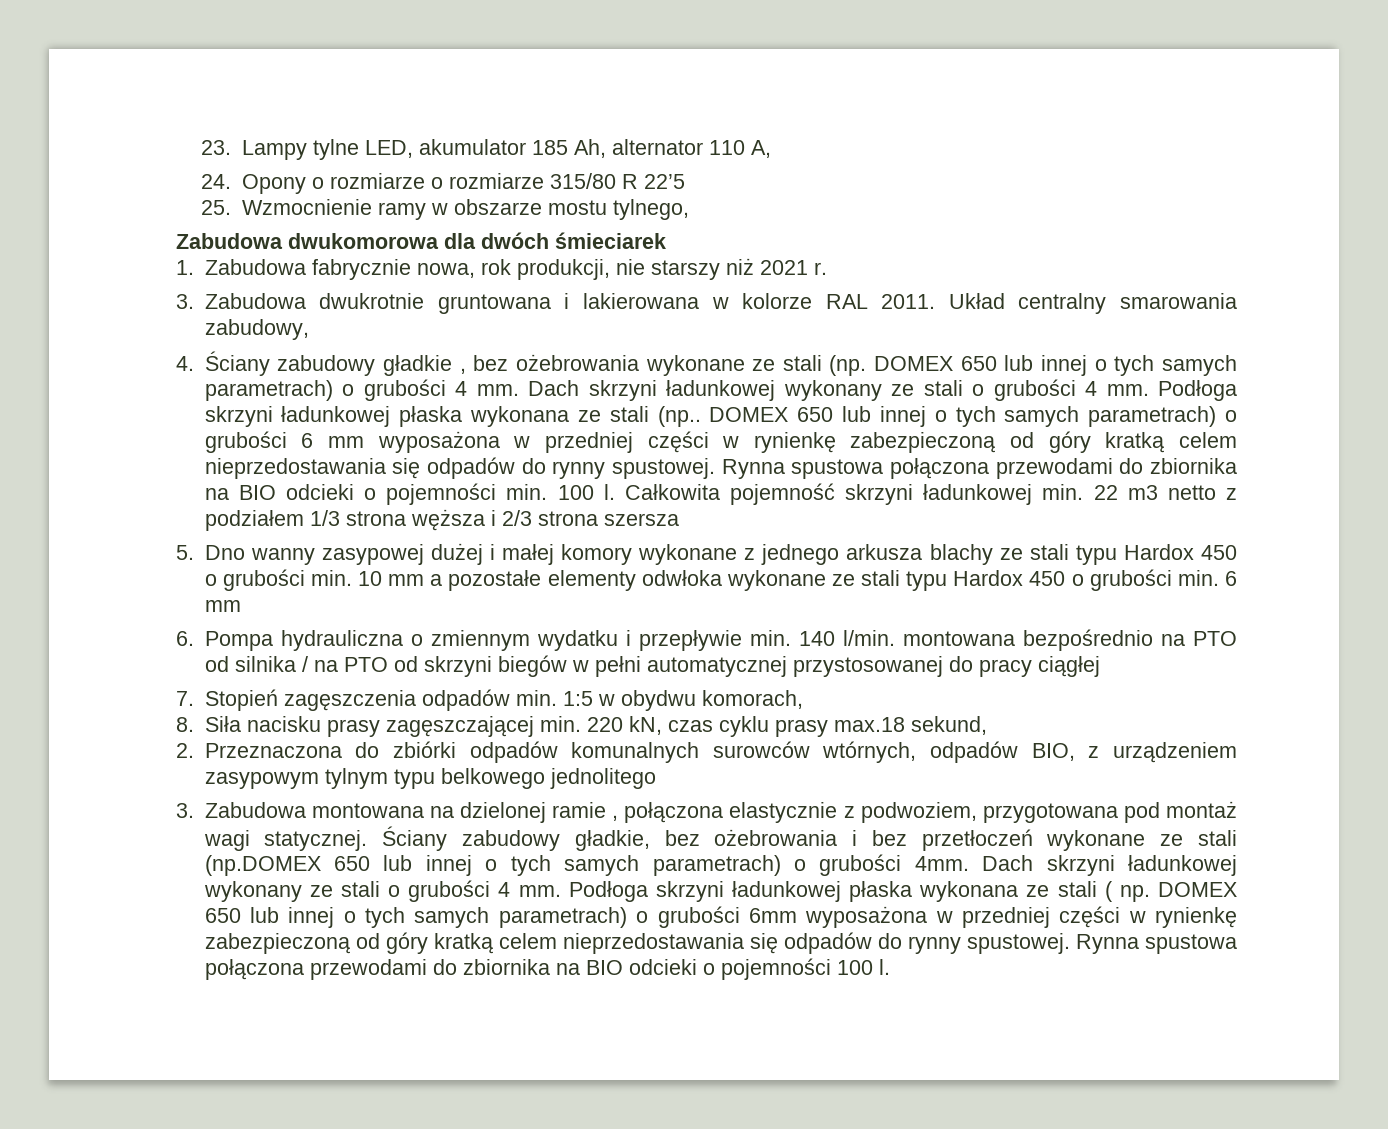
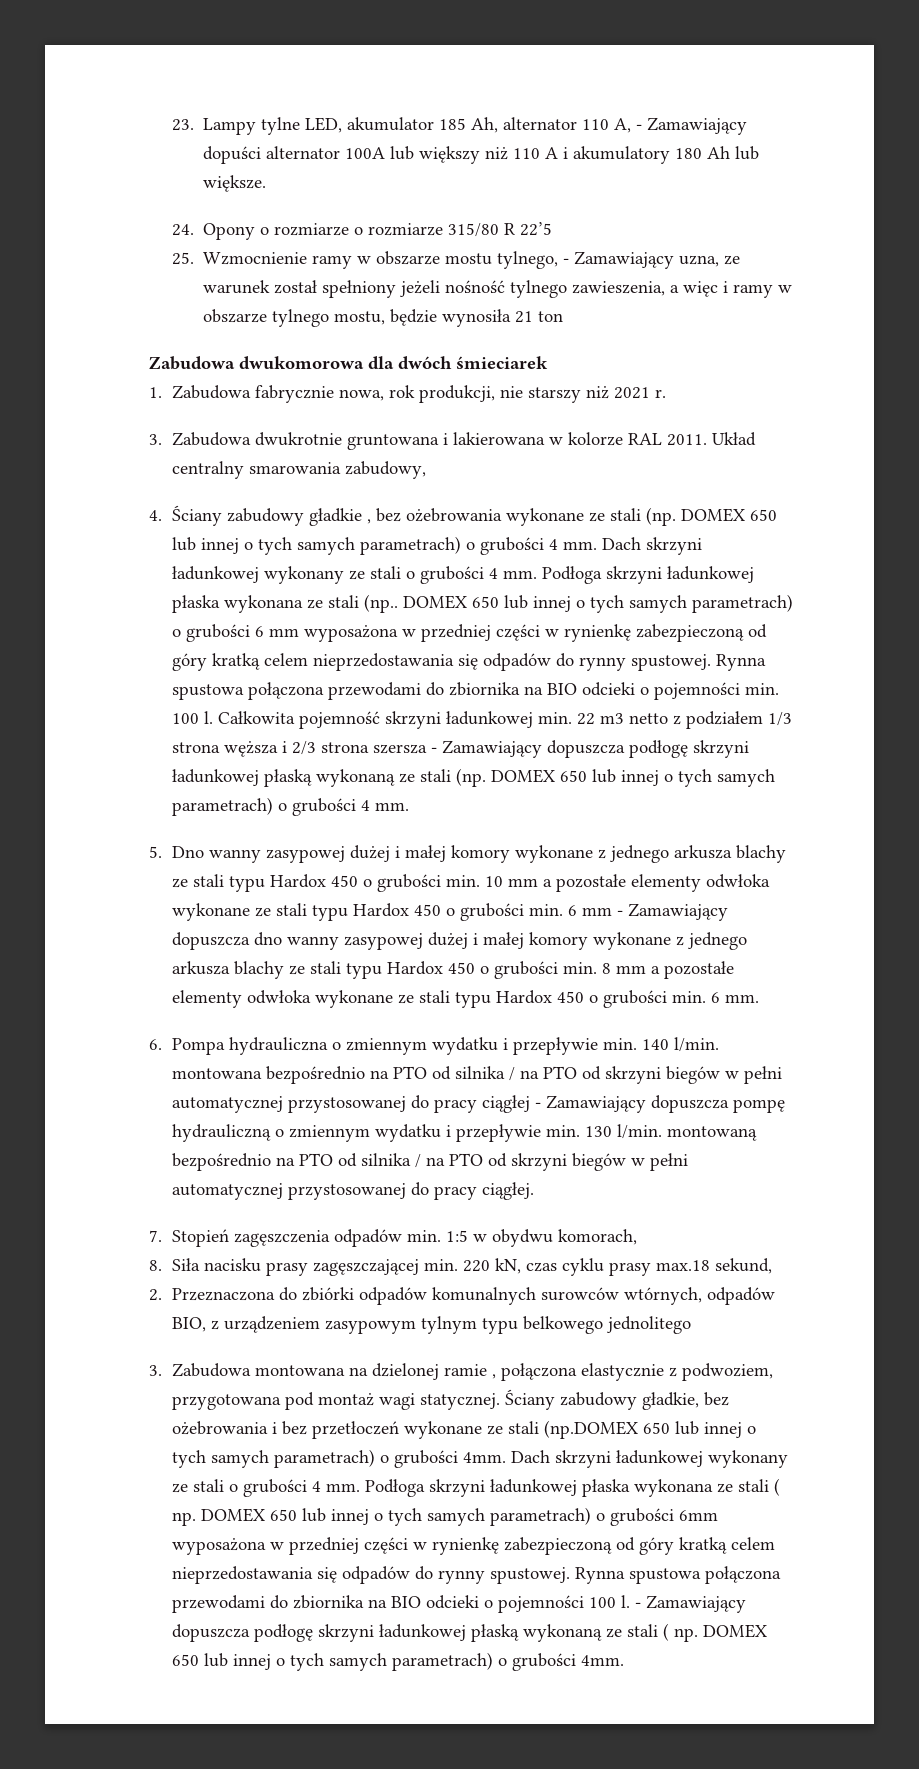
(771, 149) none -> [636,117,748,135] [203,146,760,164] [203,175,267,192] - Zamawiający dopuści alternator 100A lub większy niż 110 A i akumulatory 180 Ah lub większe.
(689, 209) none -> [563,251,741,269] [203,280,793,298] [203,309,564,327] - Zamawiający uzna, ze warunek został spełniony jeżeli nośność tylnego zawieszenia, a więc i ramy w obszarze tylnego mostu, będzie wynosiła 21 ton
(679, 519) none -> [430,740,749,758] [171,768,775,787] [171,797,409,816] - Zamawiający dopuszcza podłogę skrzyni ładunkowej płaską wykonaną ze stali (np. DOMEX 650 lub innej o tych samych parametrach) o grubości 4 mm.
(241, 606) none -> [616,903,728,921] [171,932,747,950] [171,961,734,979] [171,990,759,1008] - Zamawiający dopuszcza dno wanny zasypowej dużej i małej komory wykonane z jednego arkusza blachy ze stali typu Hardox 450 o grubości min. 8 mm a pozostałe elementy odwłoka wykonane ze stali typu Hardox 450 o grubości min. 6 mm.
(1100, 666) none -> [534,1095,785,1113] [171,1124,757,1142] [171,1153,688,1171] [171,1182,534,1200] - Zamawiający dopuszcza pompę hydrauliczną o zmiennym wydatku i przepływie min. 130 l/min. montowaną bezpośrednio na PTO od silnika / na PTO od skrzyni biegów w pełni automatycznej przystosowanej do pracy ciągłej.
(890, 967) none -> [634,1595,746,1613] [171,1623,767,1642] [171,1652,624,1671] - Zamawiający dopuszcza podłogę skrzyni ładunkowej płaską wykonaną ze stali ( np. DOMEX 650 lub innej o tych samych parametrach) o grubości 4mm.

